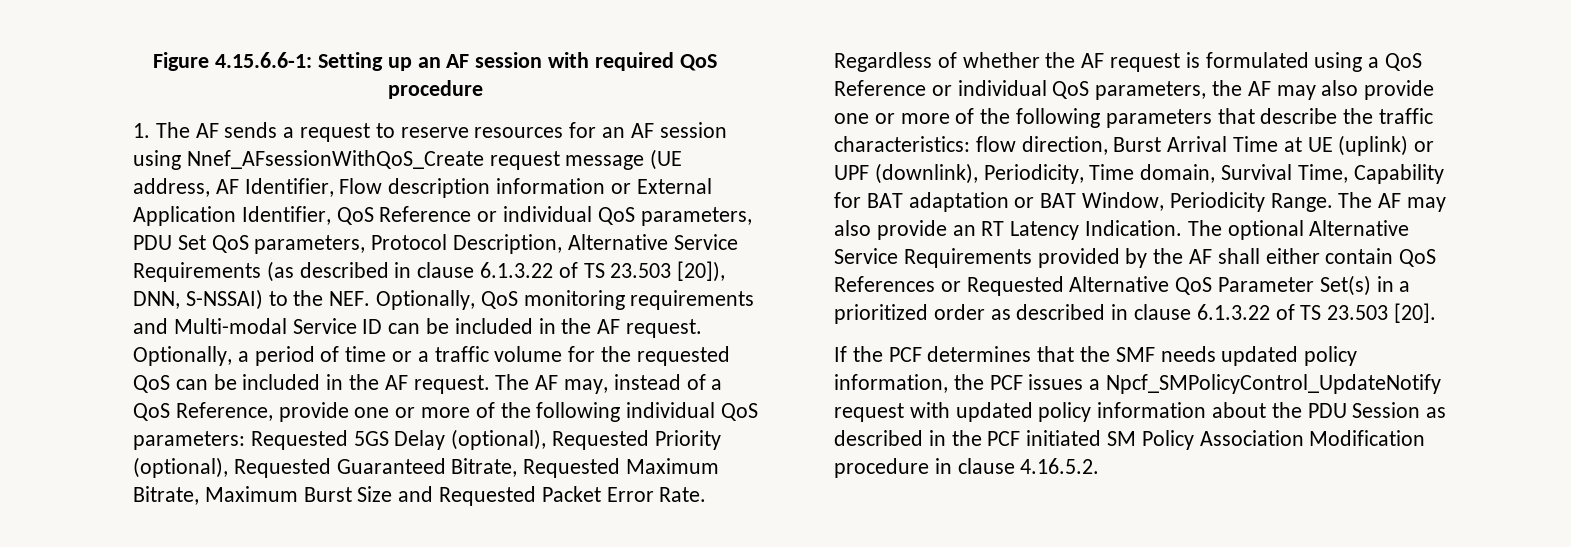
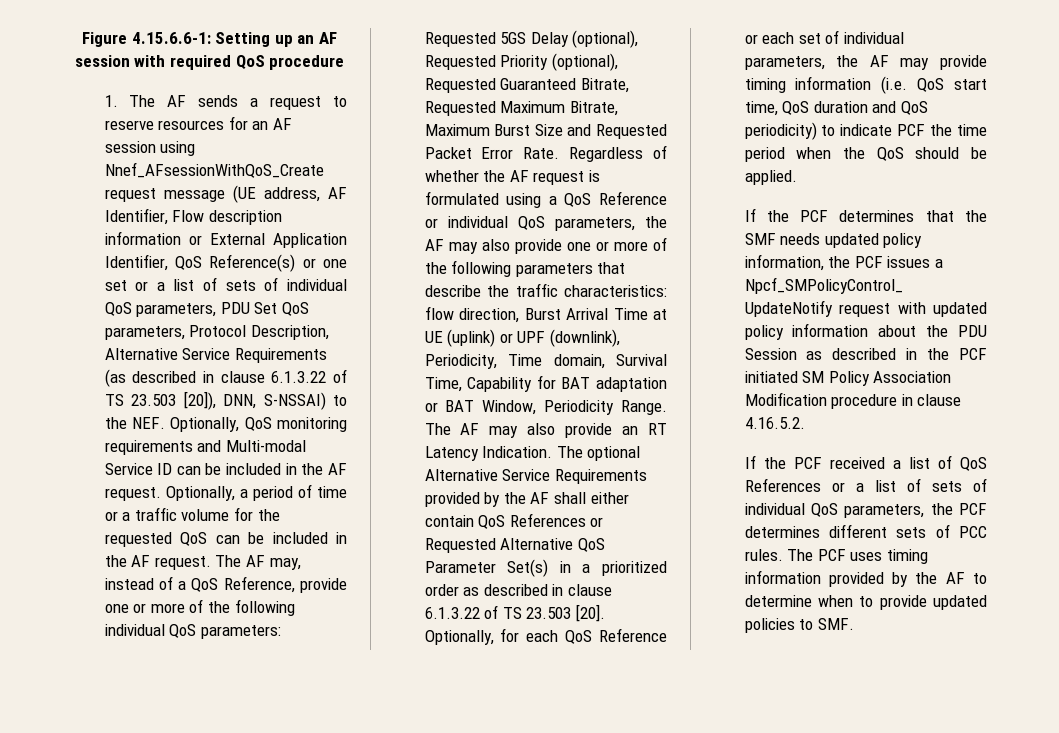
[379,206,498,222] Reference or -> [209,254,347,272] [104,277,279,291] Reference(s) or one set or a list of sets of
(1437, 313) none -> [424,628,667,645] [744,30,904,44] [744,55,987,70] [744,76,987,94] [744,101,928,116] [744,122,987,140] [744,147,987,162] [744,170,797,185] Optionally, for each QoS Reference or each set of individual parameters, the AF may provide timing information (i.e. QoS start time, QoS duration and QoS periodicity) to indicate PCF the time period when the QoS should be applied.
(1100, 466) none -> [744,455,987,471] [744,478,987,492] [744,503,987,518] [744,524,987,538] [744,549,928,564] [744,570,987,587] [744,595,987,610] [744,618,854,633] // If the PCF received a list of QoS References or a list of sets of individual QoS parameters, the PCF determines different sets of PCC rules. The PCF uses timing information provided by the AF to determine when to provide updated policies to SMF.

